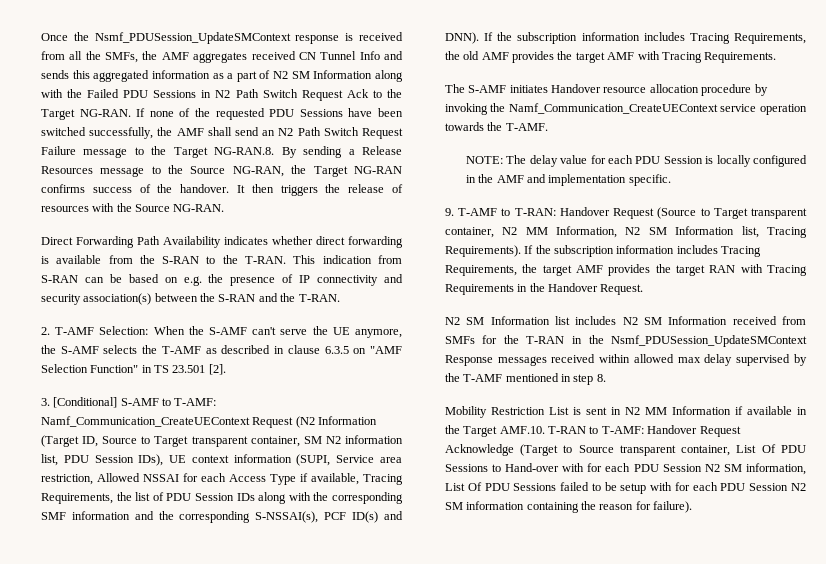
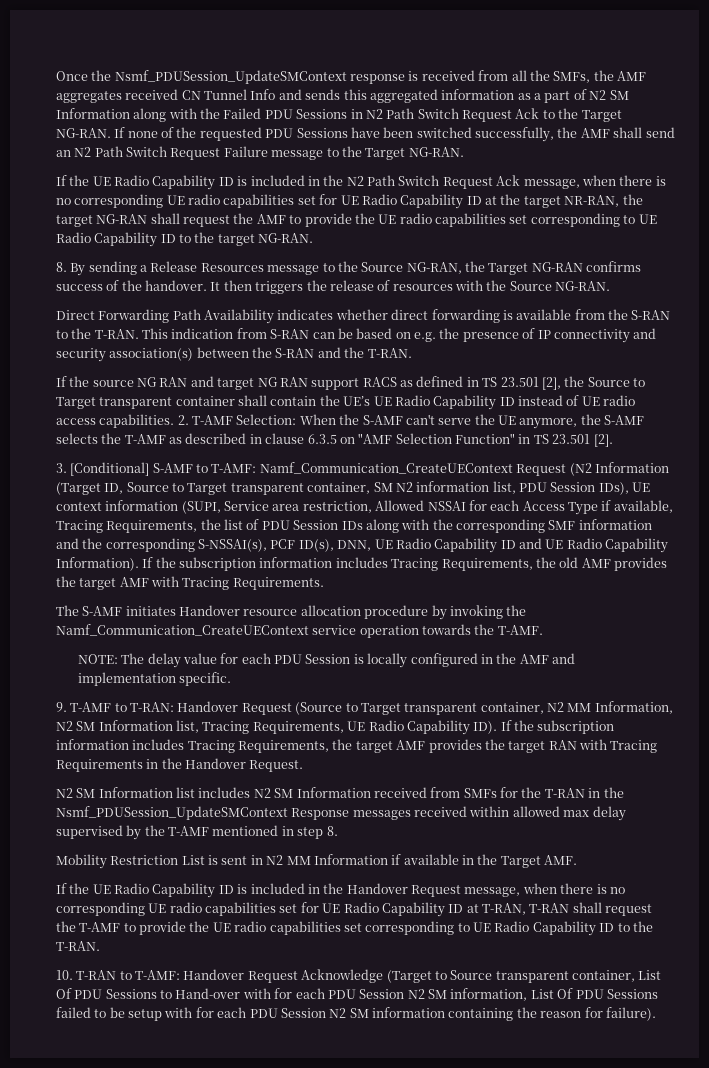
[214,147,275,155] NG-RAN.8. -> [408,147,464,157] [55,175,666,190] [55,194,643,209] [55,213,657,227] [55,232,314,247] [55,262,67,272] NG-RAN. // If the UE Radio Capability ID is included in the N2 Path Switch Request Ack message, when there is no corresponding UE radio capabilities set for UE Radio Capability ID at the target NR-RAN, the target NG-RAN shall request the AMF to provide the UE radio capabilities set corresponding to UE Radio Capability ID to the target NG-RAN. // 8.
(340, 298) none -> [55,376,646,390] [55,395,636,410] [55,414,175,428] If the source NG RAN and target NG RAN support RACS as defined in TS 23.501 [2], the Source to Target transparent container shall contain the UE’s UE Radio Capability ID instead of UE radio access capabilities.
[352,511,403,523] [444,32,479,44] ID(s) and DNN). -> [298,538,669,553] [55,557,139,571] ID(s), DNN, UE Radio Capability ID and UE Radio Capability Information).
[444,245,521,257] Requirements). -> [252,720,498,735] Requirements, UE Radio Capability ID).
[499,426,545,434] AMF.10. -> [544,855,578,865] [55,883,625,898] [55,902,653,917] [55,921,653,936] [55,941,100,951] [55,970,73,980] AMF. // If the UE Radio Capability ID is included in the Handover Request message, when there is no corresponding UE radio capabilities set for UE Radio Capability ID at T-RAN, T-RAN shall request the T-AMF to provide the UE radio capabilities set corresponding to UE Radio Capability ID to the T-RAN. // 10.

